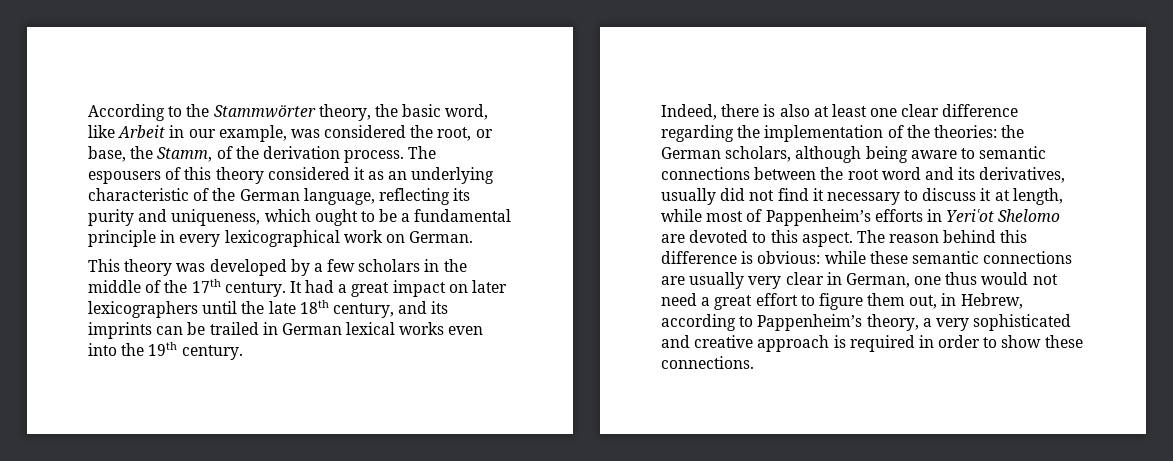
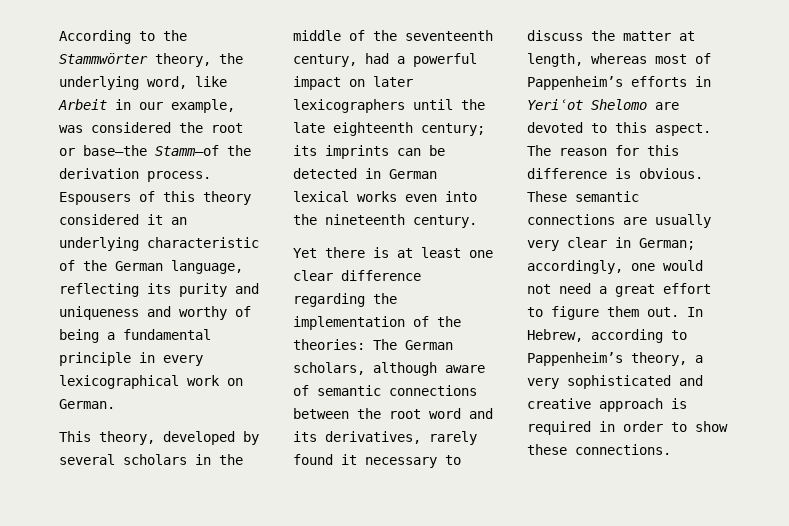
[402,104,442,117] basic -> [59,76,139,90] underlying
[437,127,493,141] [88,146,233,162] root, or base, the Stamm, of -> [211,123,243,133] [59,145,219,156] root or base—the Stamm—of
[408,146,437,159] [88,171,161,184] The espousers -> [59,192,131,205] Espousers
[368,171,385,180] as -> (163, 219) none
[171,209,398,226] uniqueness, which ought to be -> [59,306,251,320] [59,329,99,343] uniqueness and worthy of being
[124,259,356,276] theory was developed by a few -> [99,431,259,445] [59,454,115,465] theory, developed by several
[191,279,302,297] 17th century. It -> [405,30,493,41] [293,54,357,67] seventeenth century,
[351,282,390,297] great -> [413,53,477,67] powerful
[299,300,428,318] 18th century, and -> [333,122,485,136] eighteenth century;
[209,322,259,335] trailed -> [293,168,357,179] detected
[148,342,178,356] 19th -> [325,214,405,225] nineteenth
[661,104,717,120] Indeed, -> [293,248,317,258] Yet
[779,104,810,117] also -> (389, 252) none
[1001,125,1025,138] the -> [373,339,397,350] The
[865,146,975,163] being aware to -> [445,365,485,373] [293,385,309,396] aware of
[661,188,809,205] usually did not find -> [429,431,477,445] [293,454,333,465] rarely found
[980,188,992,201] it -> [591,30,671,41] the matter
[661,209,702,222] while -> [591,53,647,64] whereas
[943,230,997,243] behind -> [615,145,639,156] for
[757,251,908,264] obvious: while these -> [639,168,703,179] [527,191,567,202] obvious. These
[845,272,978,288] German, one thus -> [639,238,695,250] [527,260,655,274] German; accordingly, one
[909,293,957,309] out, in -> [647,307,703,317] out. In

